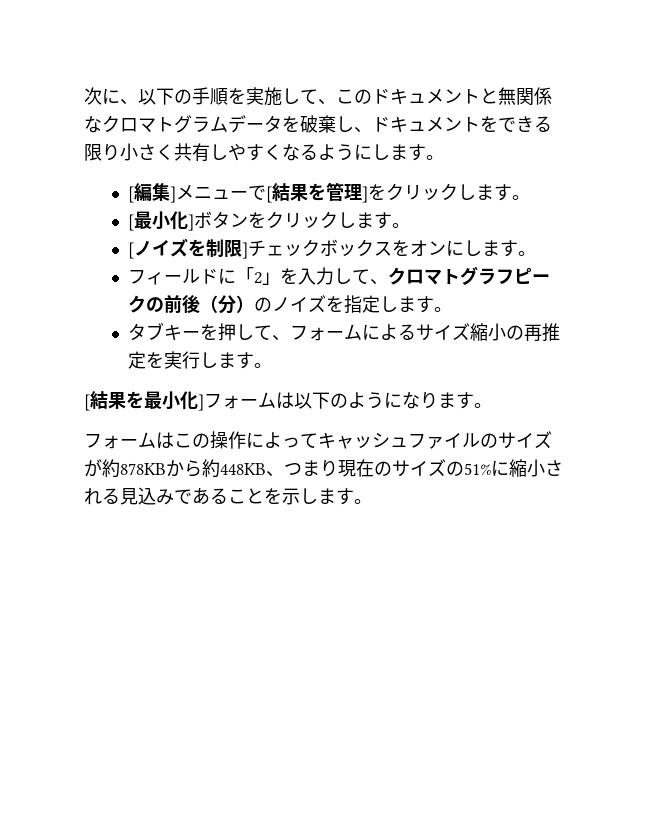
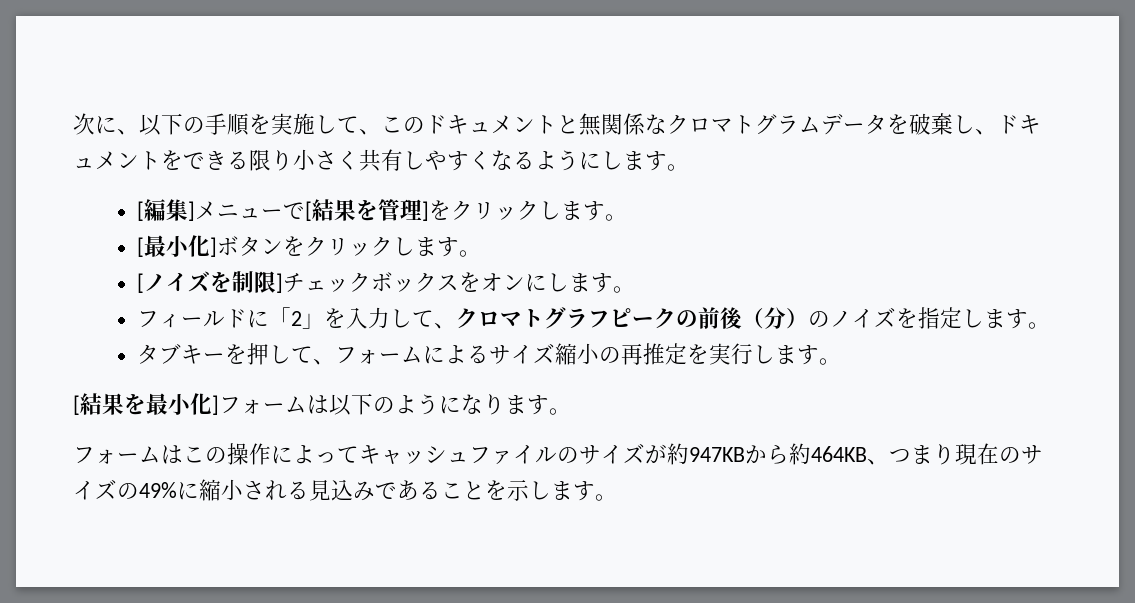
[120,459,266,478] 878KBから約448KB -> [689,443,867,465] 947KBから約464KB
[464,463,491,475] 51% -> [139,482,177,498] 49%

